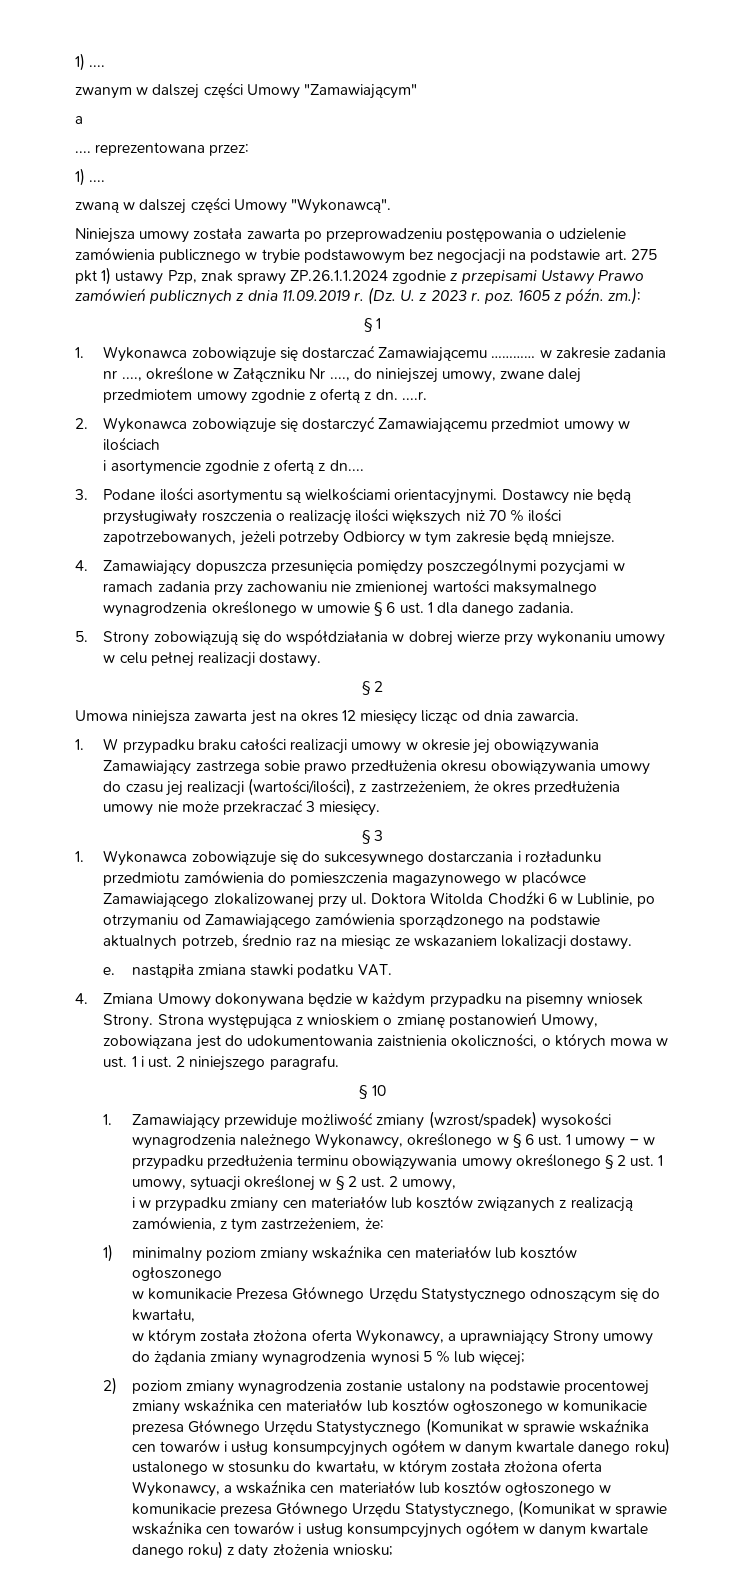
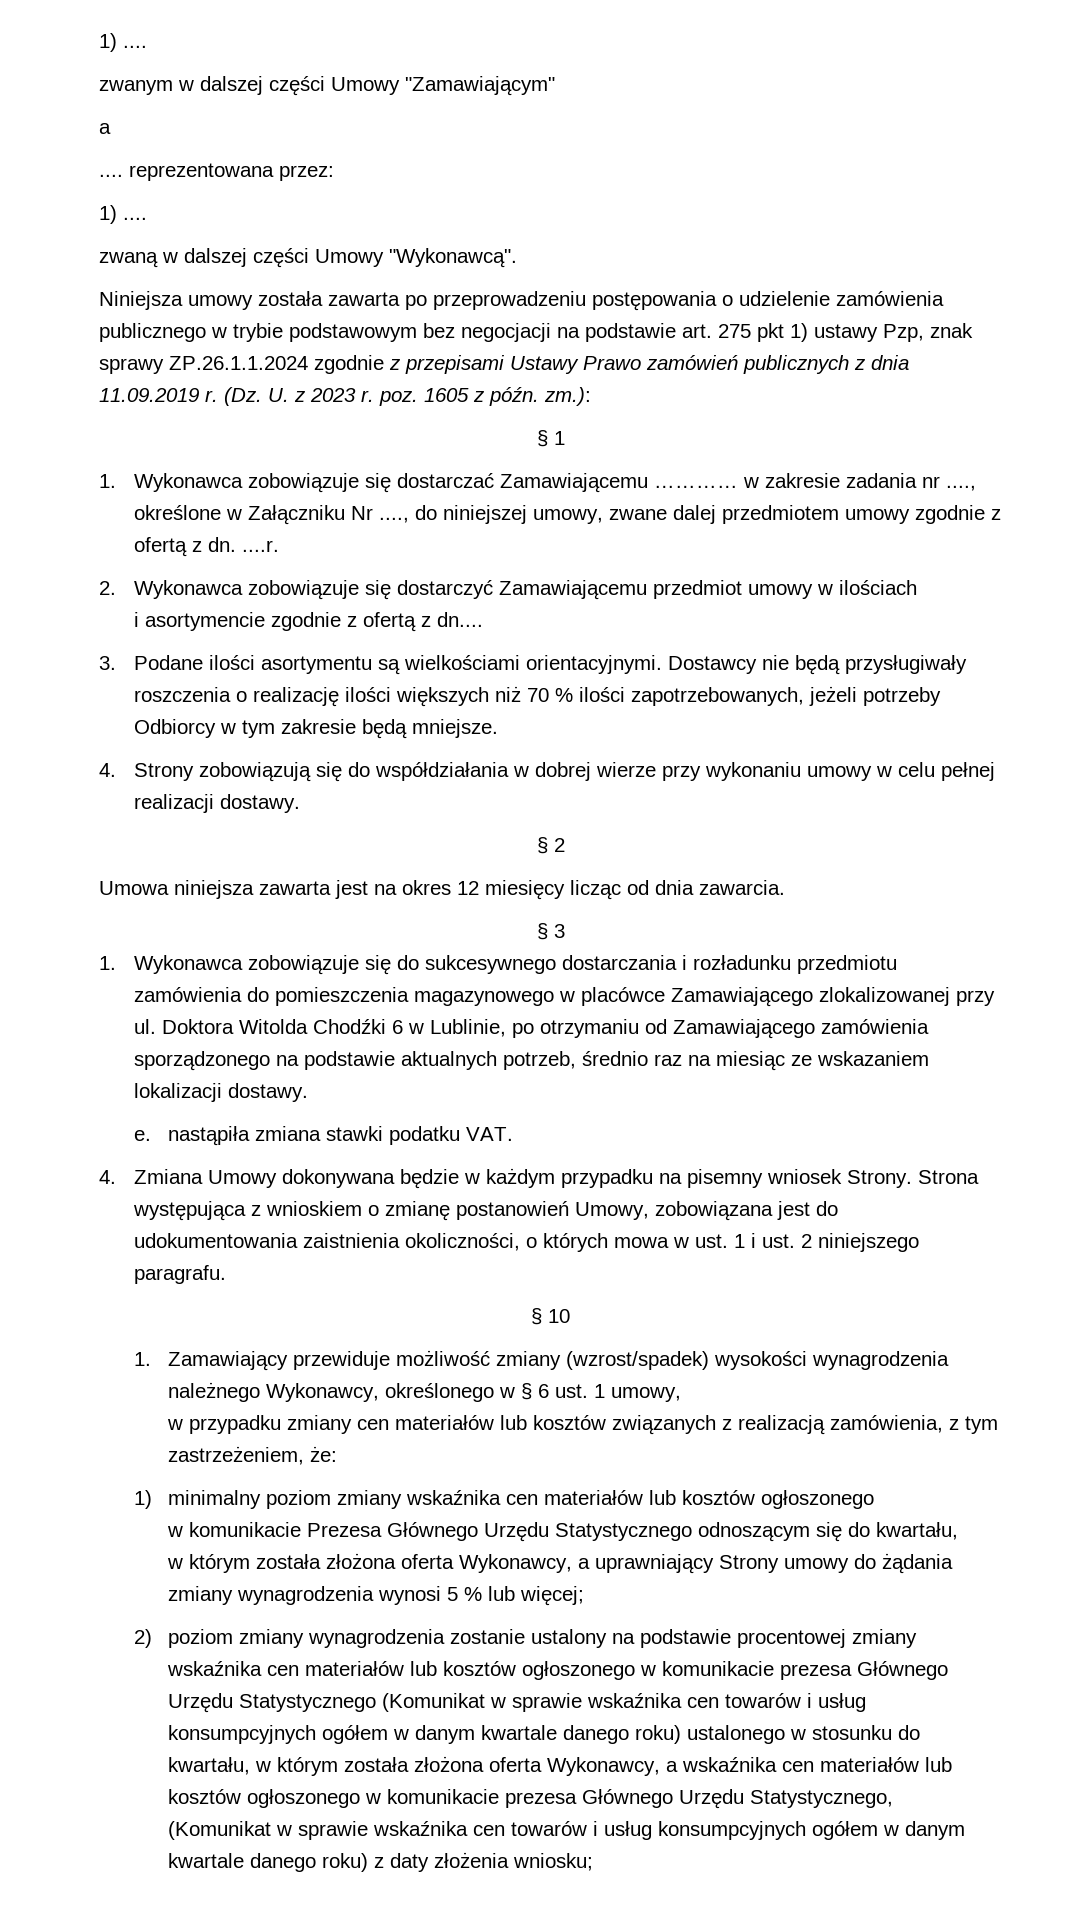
[103,558,625,575] [103,579,597,596] [103,600,575,617] [75,631,88,642] Zamawiający dopuszcza przesunięcia pomiędzy poszczególnymi pozycjami w ramach zadania przy zachowaniu nie zmienionej wartości maksymalnego wynagrodzenia określonego w umowie § 6 ust. 1 dla danego zadania. // 5. -> (116, 770) none
[75,737,600,754] [103,760,650,775] [103,778,621,796] [103,799,381,816] // 1. W przypadku braku całości realizacji umowy w okresie jej obowiązywania Zamawiający zastrzega sobie prawo przedłużenia okresu obowiązywania umowy do czasu jej realizacji (wartości/ilości), z zastrzeżeniem, że okres przedłużenia umowy nie może przekraczać 3 miesięcy. -> (785, 887) none
[575,1137,655,1149] [131,1153,664,1170] [131,1174,399,1191] umowy – w przypadku przedłużenia terminu obowiązywania umowy określonego § 2 ust. 1 umowy, sytuacji określonej w § 2 ust. 2 -> (606, 1391) none
[131,1197,135,1208] i -> (682, 1394) none

